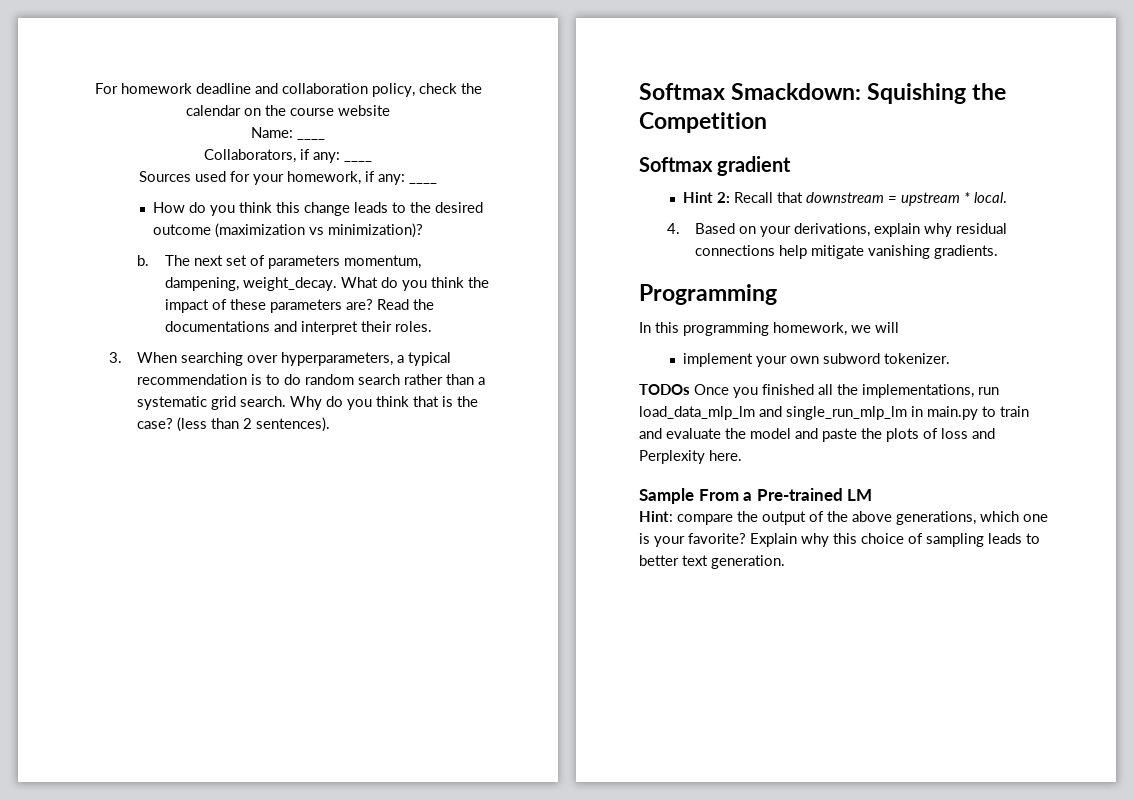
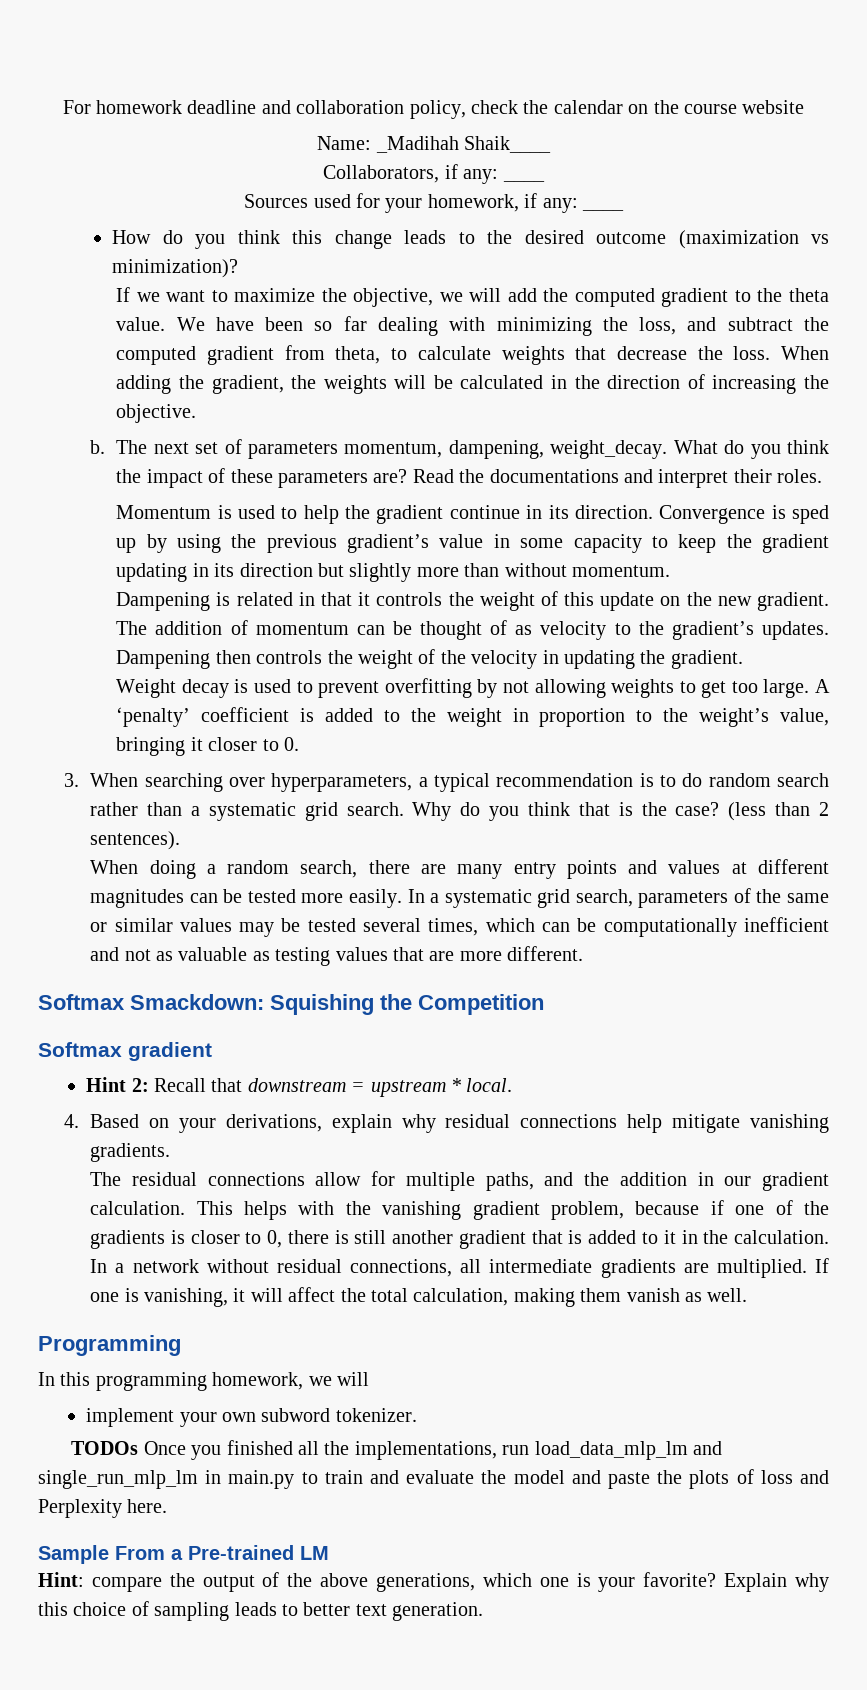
[297,138,325,140] ____ -> [375,136,551,153] _Madihah Shaik____
(424, 230) none -> [116,287,830,307] [116,316,830,336] [116,345,829,365] [116,374,830,394] [116,404,197,423] // If we want to maximize the objective, we will add the computed gradient to the theta value. We have been so far dealing with minimizing the loss, and subtract the computed gradient from theta, to calculate weights that decrease the loss. When adding the gradient, the weights will be calculated in the direction of increasing the objective.
(433, 326) none -> [116,505,829,524] [116,534,829,553] [116,563,670,582] [116,591,829,611] [116,620,830,640] [116,649,743,669] [116,678,830,698] [116,707,829,727] [116,737,299,756] // Momentum is used to help the gradient continue in its direction. Convergence is sped up by using the previous gradient’s value in some capacity to keep the gradient updating in its direction but slightly more than without momentum. // Dampening is related in that it controls the weight of this update on the new gradient. The addition of momentum can be thought of as velocity to the gradient’s updates. Dampening then controls the weight of the velocity in updating the gradient. // Weight decay is used to prevent overfitting by not allowing weights to get too large. A ‘penalty’ coefficient is added to the weight in proportion to the weight’s value, bringing it closer to 0.
(331, 424) none -> [90,859,829,879] [90,888,829,908] [90,917,830,937] [90,946,584,966] // When doing a random search, there are many entry points and values at different magnitudes can be tested more easily. In a systematic grid search, parameters of the same or similar values may be tested several times, which can be computationally inefficient and not as valuable as testing values that are more different.
(999, 252) none -> [90,1171,829,1191] [90,1200,829,1220] [90,1230,829,1249] [90,1258,829,1278] [90,1287,748,1307] // The residual connections allow for multiple paths, and the addition in our gradient calculation. This helps with the vanishing gradient problem, because if one of the gradients is closer to 0, there is still another gradient that is added to it in the calculation. In a network without residual connections, all intermediate gradients are multiplied. If one is vanishing, it will affect the total calculation, making them vanish as well.

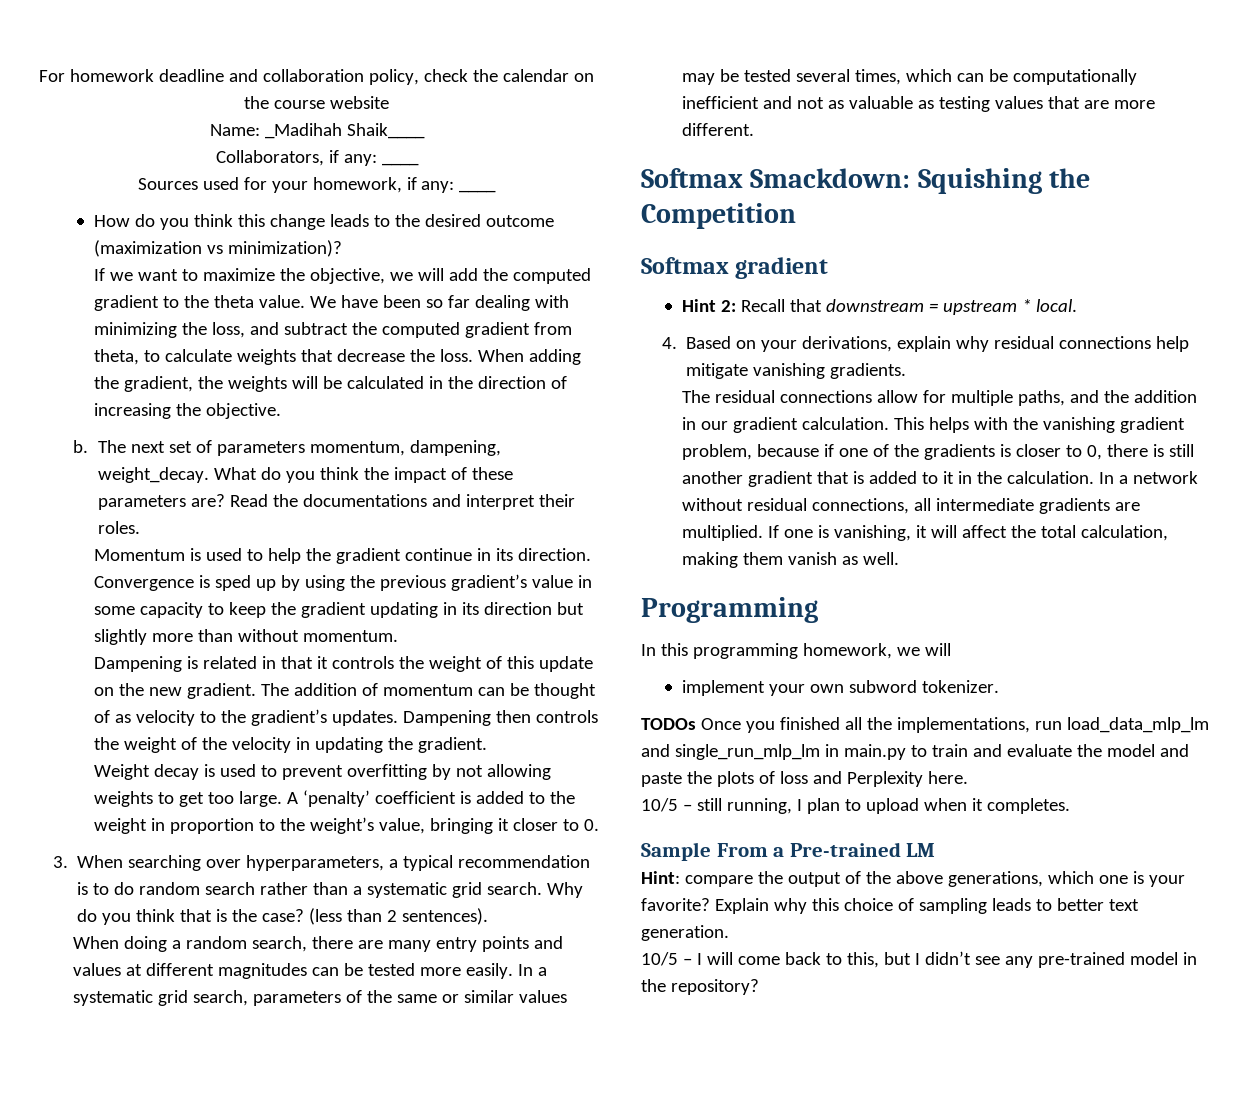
(168, 1506) none -> [641,798,1070,814] // 10/5 – still running, I plan to upload when it completes.
(484, 1611) none -> [641,951,1197,968] [641,979,759,995] // 10/5 – I will come back to this, but I didn’t see any pre-trained model in the repository?

